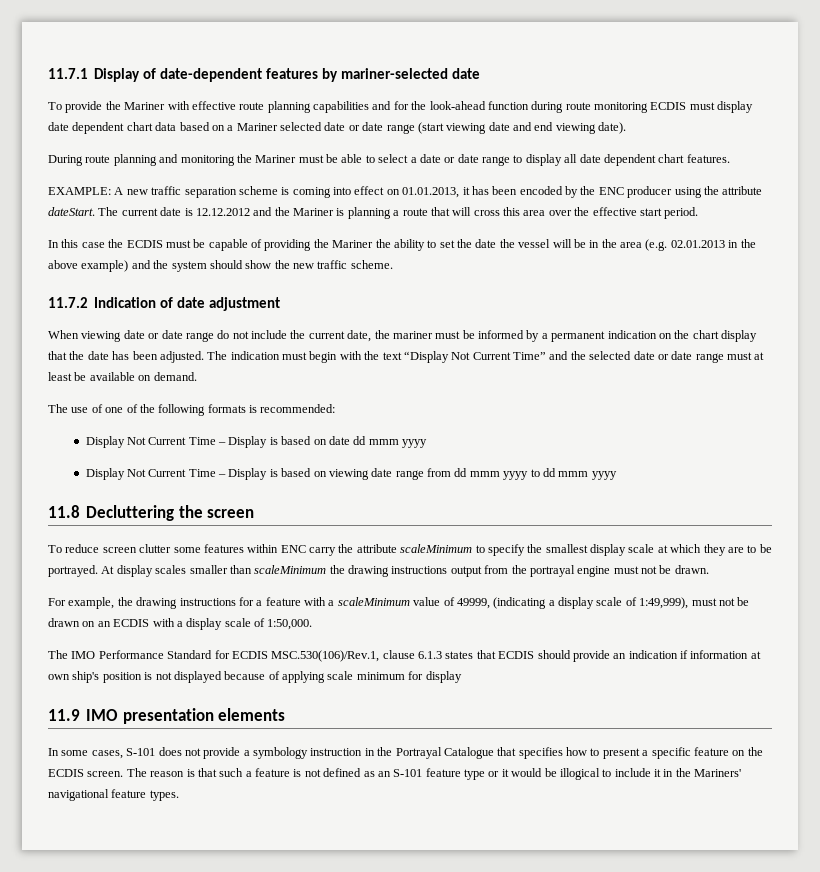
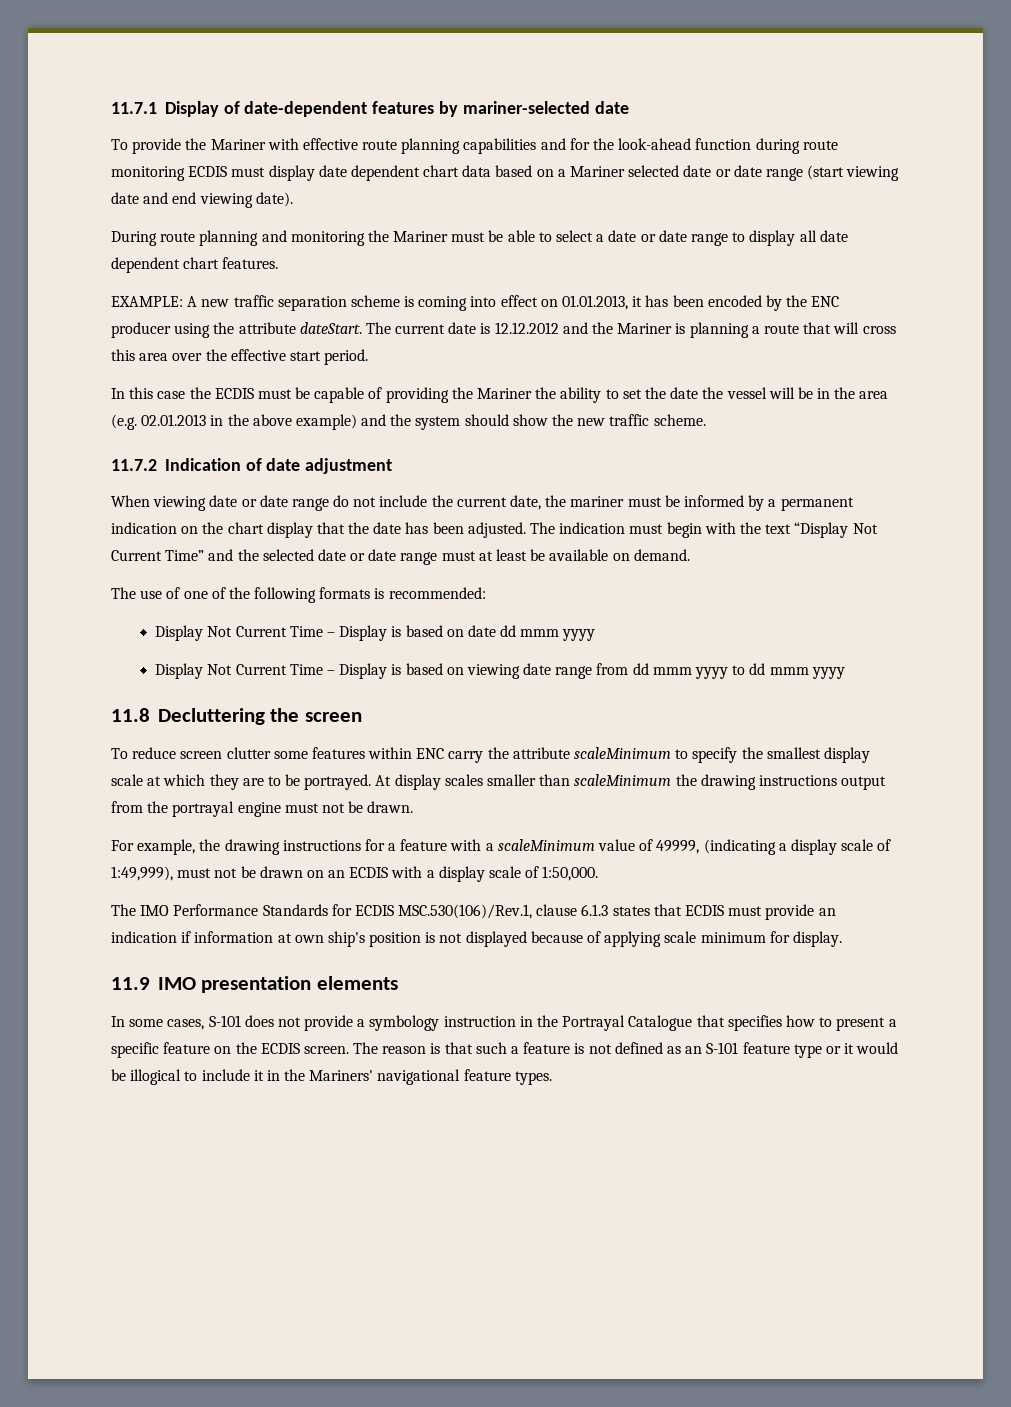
[167,650,213,659] Standard -> [262,904,328,916] Standards
[537,650,571,659] should -> [728,906,763,916] must
[425,671,462,683] display -> [792,931,842,947] display.

